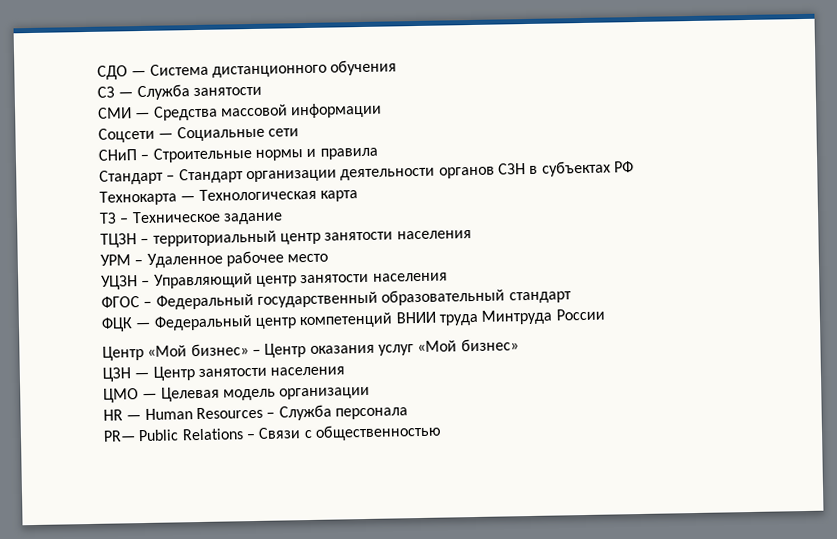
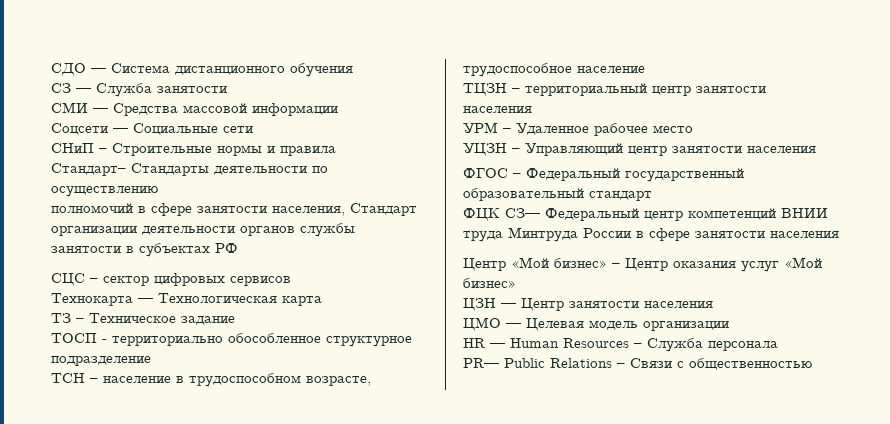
[99,169,176,185] Стандарт – -> [51,163,328,176] [51,186,158,197] [51,203,345,216] Стандарт– Стандарты деятельности по осуществлению // полномочий в сфере занятости населения,
[497,163,526,175] СЗН -> [300,223,355,237] [51,246,121,253] службы занятости
(634, 167) none -> [51,273,291,286] // СЦС – сектор цифровых сервисов
(283, 218) none -> [51,333,412,347] [51,356,151,366] [51,373,371,387] [463,63,645,77] // ТОСП - территориально обособленное структурное подразделение // ТСН – население в трудоспособном возрасте, трудоспособное население
[135,322,152,329] — -> [505,208,540,218] СЗ—
(605, 314) none -> [636,228,839,241] в сфере занятости населения

